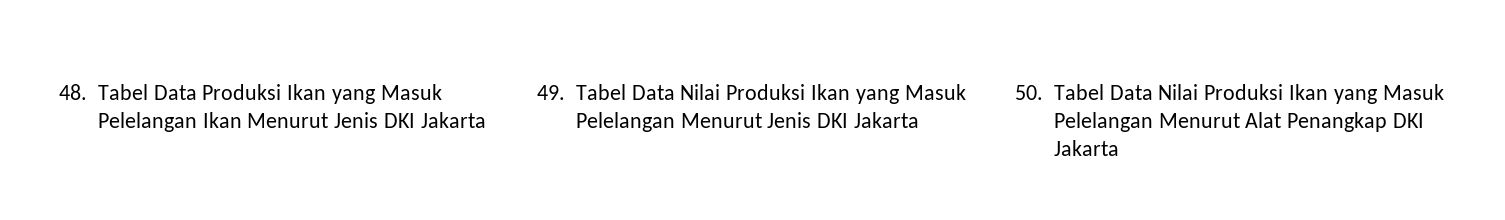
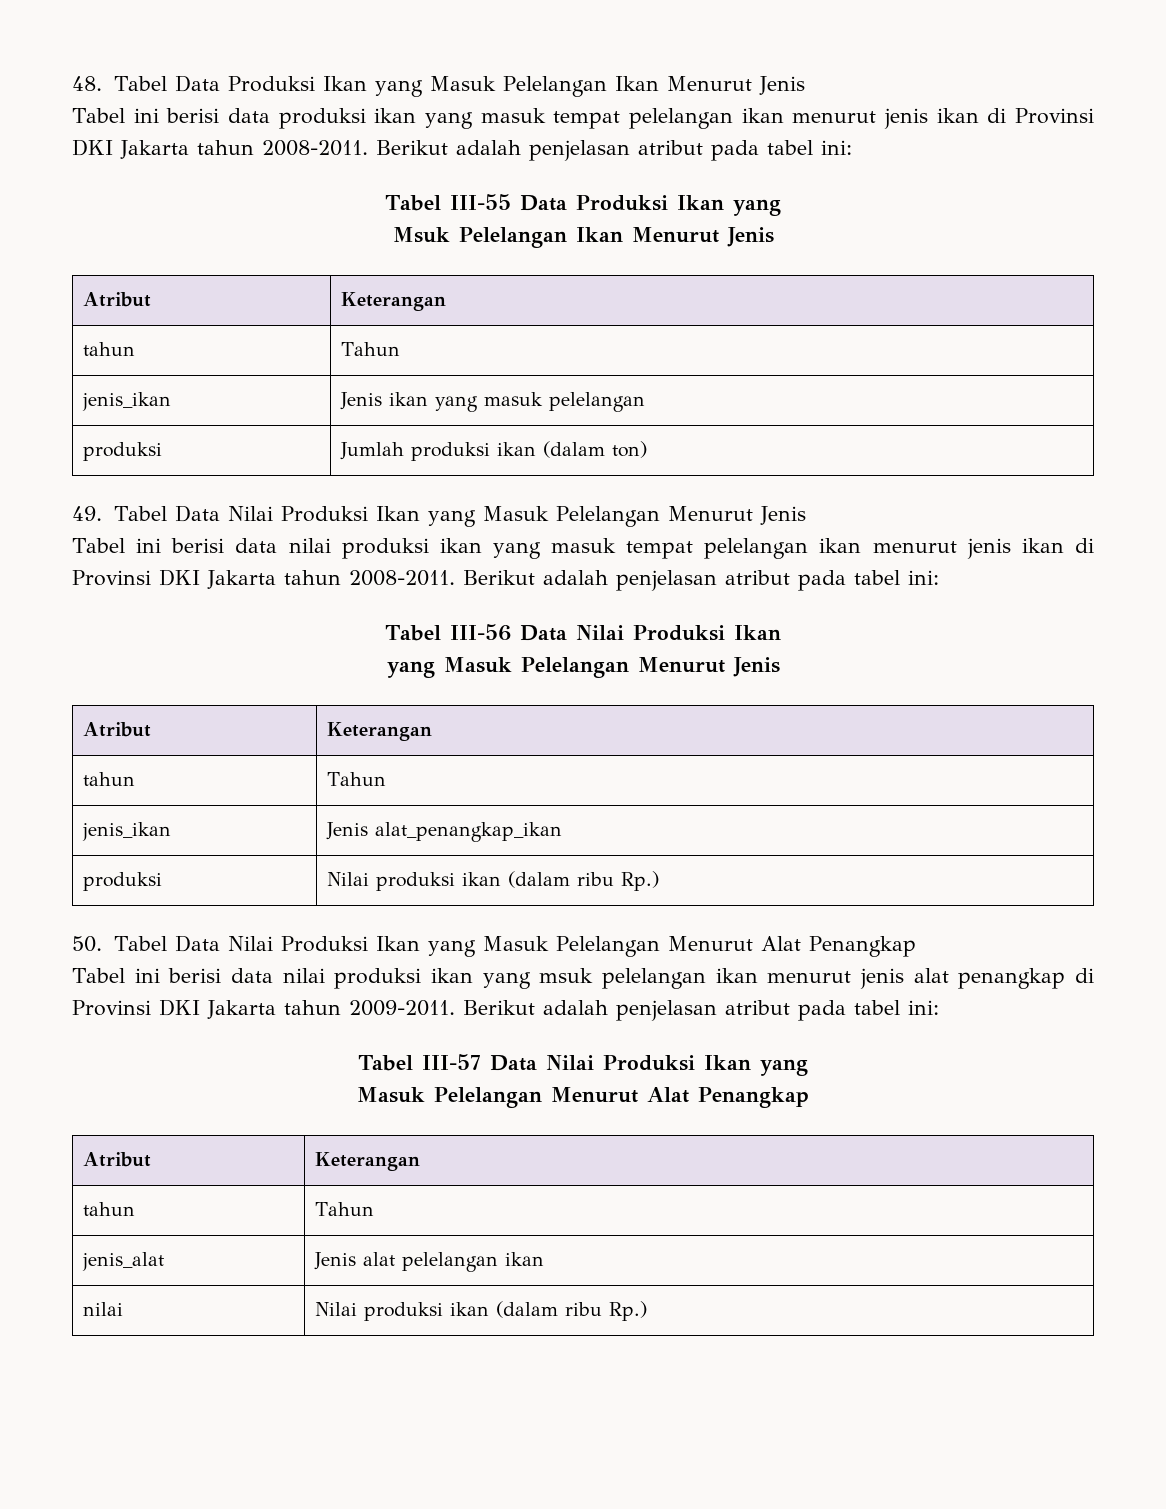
[383,112,486,128] DKI Jakarta -> [72,108,1095,129] [72,139,852,161] [385,194,781,216] [392,227,774,248] [83,292,152,307] [341,292,447,311] [83,342,136,356] [341,342,401,356] [82,392,172,411] [340,392,646,412] [83,442,163,461] [340,441,648,461] // Tabel ini berisi data produksi ikan yang masuk tempat pelelangan ikan menurut jenis ikan di Provinsi DKI Jakarta tahun 2008-2011. Berikut adalah penjelasan atribut pada tabel ini: // Tabel III-55 Data Produksi Ikan yang // Msuk Pelelangan Ikan Menurut Jenis // Atribut | Keterangan // tahun | Tahun // jenis_ikan | Jenis ikan yang masuk pelelangan // produksi | Jumlah produksi ikan (dalam ton)
[817,112,919,128] DKI Jakarta -> [72,538,1094,559] [72,569,939,591] [385,624,781,641] [386,657,780,678] [83,722,152,737] [327,722,433,741] [83,772,136,786] [327,772,387,786] [82,822,172,841] [326,822,563,842] [83,872,163,891] [327,871,660,891] // Tabel ini berisi data nilai produksi ikan yang masuk tempat pelelangan ikan menurut jenis ikan di Provinsi DKI Jakarta tahun 2008-2011. Berikut adalah penjelasan atribut pada tabel ini: // Tabel III-56 Data Nilai Produksi Ikan // yang Masuk Pelelangan Menurut Jenis // Atribut | Keterangan // tahun | Tahun // jenis_ikan | Jenis alat_penangkap_ikan // produksi | Nilai produksi ikan (dalam ribu Rp.)
[1392,113,1424,128] [1053,140,1119,156] DKI Jakarta -> [72,968,1095,989] [72,999,939,1021] [357,1054,809,1076] [357,1087,809,1108] [83,1152,152,1167] [315,1152,421,1171] [83,1202,136,1216] [315,1202,375,1216] [82,1252,165,1271] [314,1252,545,1272] [83,1302,124,1316] [315,1301,648,1321] // Tabel ini berisi data nilai produksi ikan yang msuk pelelangan ikan menurut jenis alat penangkap di Provinsi DKI Jakarta tahun 2009-2011. Berikut adalah penjelasan atribut pada tabel ini: // Tabel III-57 Data Nilai Produksi Ikan yang // Masuk Pelelangan Menurut Alat Penangkap // Atribut | Keterangan // tahun | Tahun // jenis_alat | Jenis alat pelelangan ikan // nilai | Nilai produksi ikan (dalam ribu Rp.)

